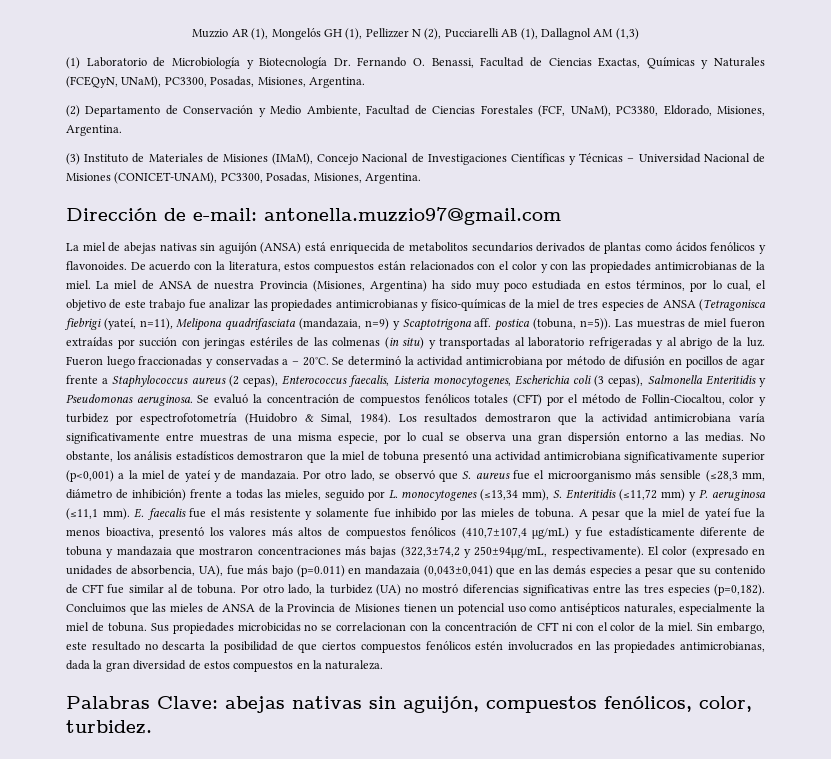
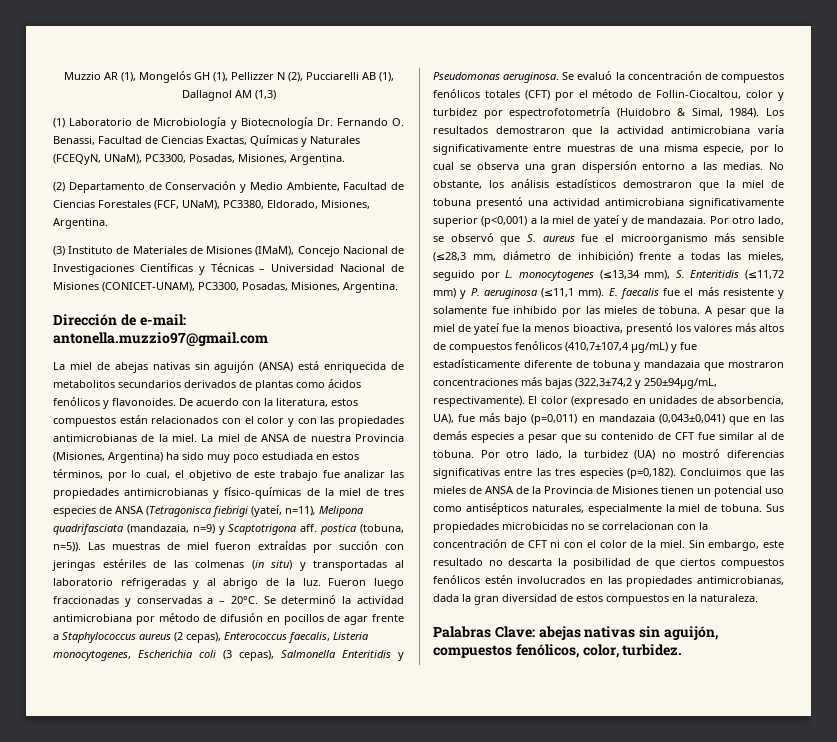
[296,565,345,577] (p=0.011) -> [531,414,578,425] (p=0,011)

